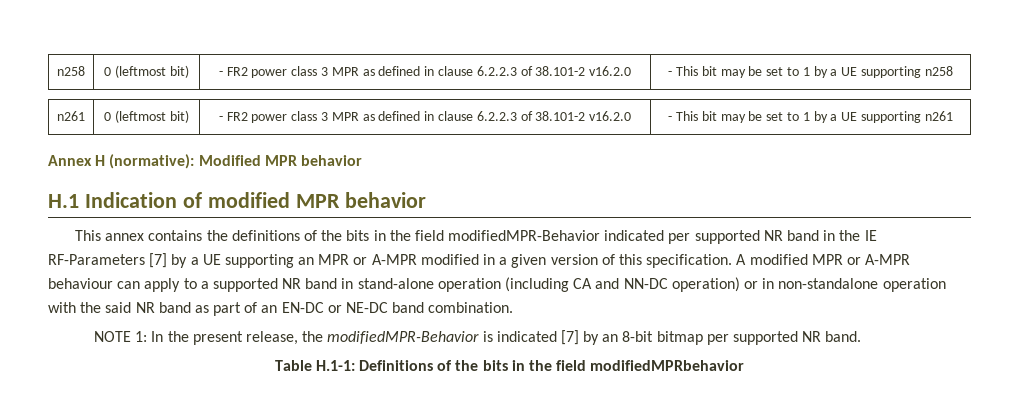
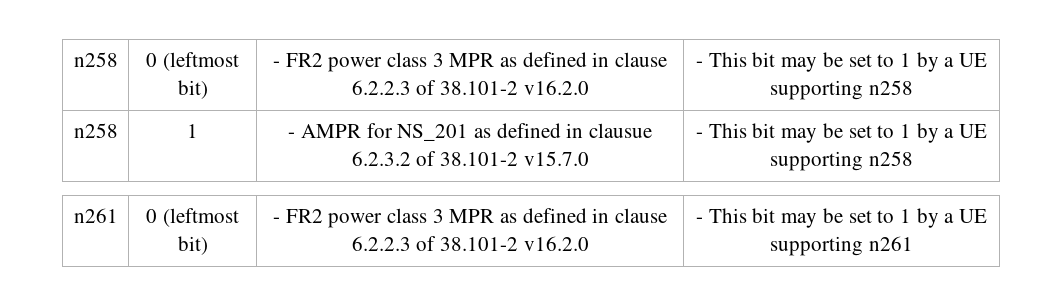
(953, 71) none -> [73,123,118,138] [187,124,198,138] [288,123,652,141] [351,151,589,166] [696,123,987,143] [770,151,913,171] // n258 | 1 | - AMPR for NS_201 as defined in clausue 6.2.3.2 of 38.101-2 v15.7.0 | - This bit may be set to 1 by a UE supporting n258
[48,154,362,169] [48,192,426,208] [75,230,877,244] [48,253,911,268] [48,277,946,292] [48,302,514,316] [94,330,862,345] [274,360,745,371] // Annex H (normative): Modified MPR behavior // H.1 Indication of modified MPR behavior // This annex contains the definitions of the bits in the field modifiedMPR-Behavior indicated per supported NR band in the IE RF-Parameters [7] by a UE supporting an MPR or A-MPR modified in a given version of this specification. A modified MPR or A-MPR behaviour can apply to a supported NR band in stand-alone operation (including CA and NN-DC operation) or in non-standalone operation with the said NR band as part of an EN-DC or NE-DC band combination. // NOTE 1: In the present release, the modifiedMPR-Behavior is indicated [7] by an 8-bit bitmap per supported NR band. // Table H.1-1: Definitions of the bits in the field modifiedMPRbehavior -> (913, 243) none

